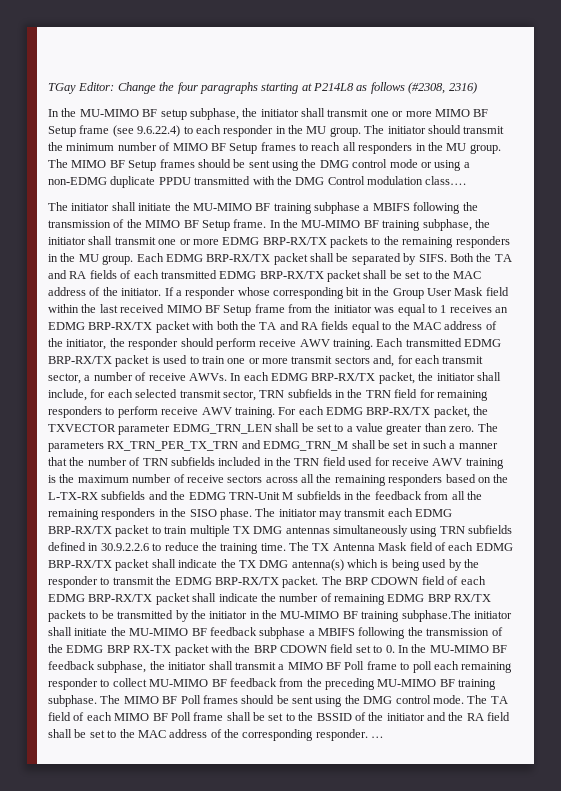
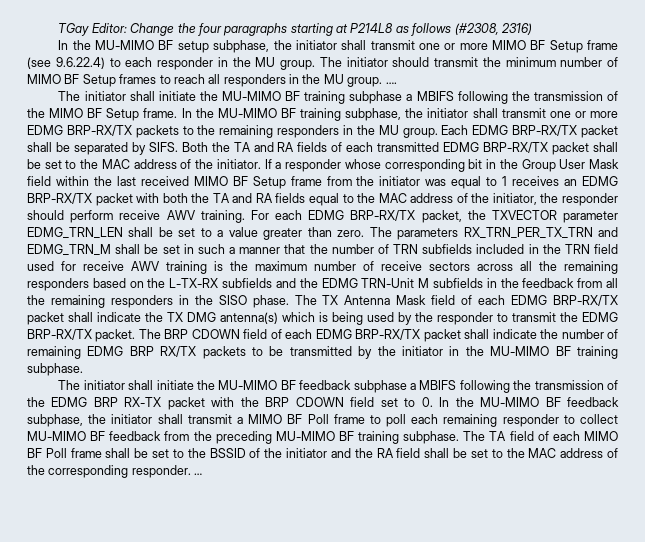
[48,159,470,171] [48,176,467,188] The MIMO BF Setup frames should be sent using the DMG control mode or using a non-EDMG duplicate PPDU transmitted with the DMG Control modulation class…. -> [385,82,397,84] ….
[376,338,502,347] [48,355,484,367] [48,372,501,384] [48,389,488,401] [48,406,275,418] Each transmitted EDMG BRP-RX/TX packet is used to train one or more transmit sectors and, for each transmit sector, a number of receive AWVs. In each EDMG BRP-RX/TX packet, the initiator shall include, for each selected transmit sector, TRN subfields in the TRN field for remaining responders to perform receive AWV training. -> (245, 216) none
[278,508,453,520] [48,525,513,537] [48,542,309,554] initiator may transmit each EDMG BRP-RX/TX packet to train multiple TX DMG antennas simultaneously using TRN subfields defined in 30.9.2.2.6 to reduce the training time. The -> (317, 300) none
[401,610,471,622] subphase.The -> [27,363,83,376] [58,380,81,390] subphase. // The
[123,695,488,707] MIMO BF Poll frames should be sent using the DMG control mode. The -> (486, 436) none

